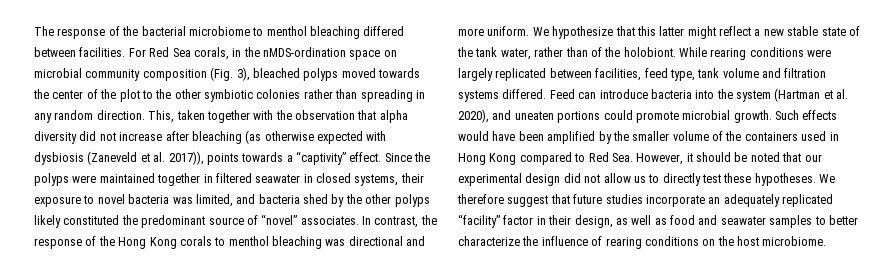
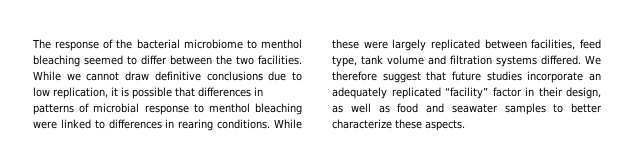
[363,26,405,36] [34,47,397,60] [34,67,420,81] [33,89,425,102] [34,110,408,123] [34,130,387,144] [34,151,431,165] [34,173,424,186] [34,194,430,207] [34,214,437,228] [34,236,426,249] [458,26,860,39] [457,47,804,60] differed between facilities. For Red Sea corals, in the nMDS-ordination space on microbial community composition (Fig. 3), bleached polyps moved towards the center of the plot to the other symbiotic colonies rather than spreading in any random direction. This, taken together with the observation that alpha diversity did not increase after bleaching (as otherwise expected with dysbiosis (Zaneveld et al. 2017)), points towards a “captivity” effect. Since the polyps were maintained together in filtered seawater in closed systems, their exposure to novel bacteria was limited, and bacteria shed by the other polyps likely constituted the predominant source of “novel” associates. In contrast, the response of the Hong Kong corals to menthol bleaching was directional and more uniform. We hypothesize that this latter might reflect a new stable state of the tank water, rather than of the holobiont. While rearing conditions -> [84,55,302,65] [33,71,302,81] [33,87,263,99] [33,103,302,115] [33,119,302,131] [332,39,359,49] seemed to differ between the two facilities. While we cannot draw definitive conclusions due to low replication, it is possible that differences in patterns of microbial response to menthol bleaching were linked to differences in rearing conditions. While these
[549,88,849,102] [458,109,838,123] [458,131,839,144] [458,152,822,165] [458,173,816,186] Feed can introduce bacteria into the system (Hartman et al. 2020), and uneaten portions could promote microbial growth. Such effects would have been amplified by the smaller volume of the containers used in Hong Kong compared to Red Sea. However, it should be noted that our experimental design did not allow us to directly test these hypotheses. -> (581, 60) none
[522,236,827,249] the influence of rearing conditions on the host microbiome. -> [395,119,465,131] these aspects.

